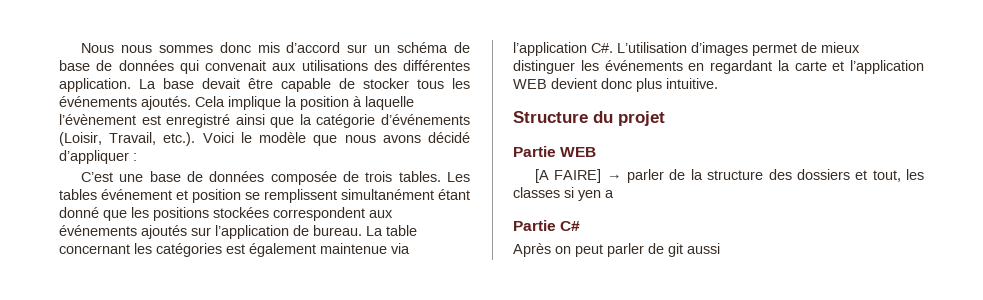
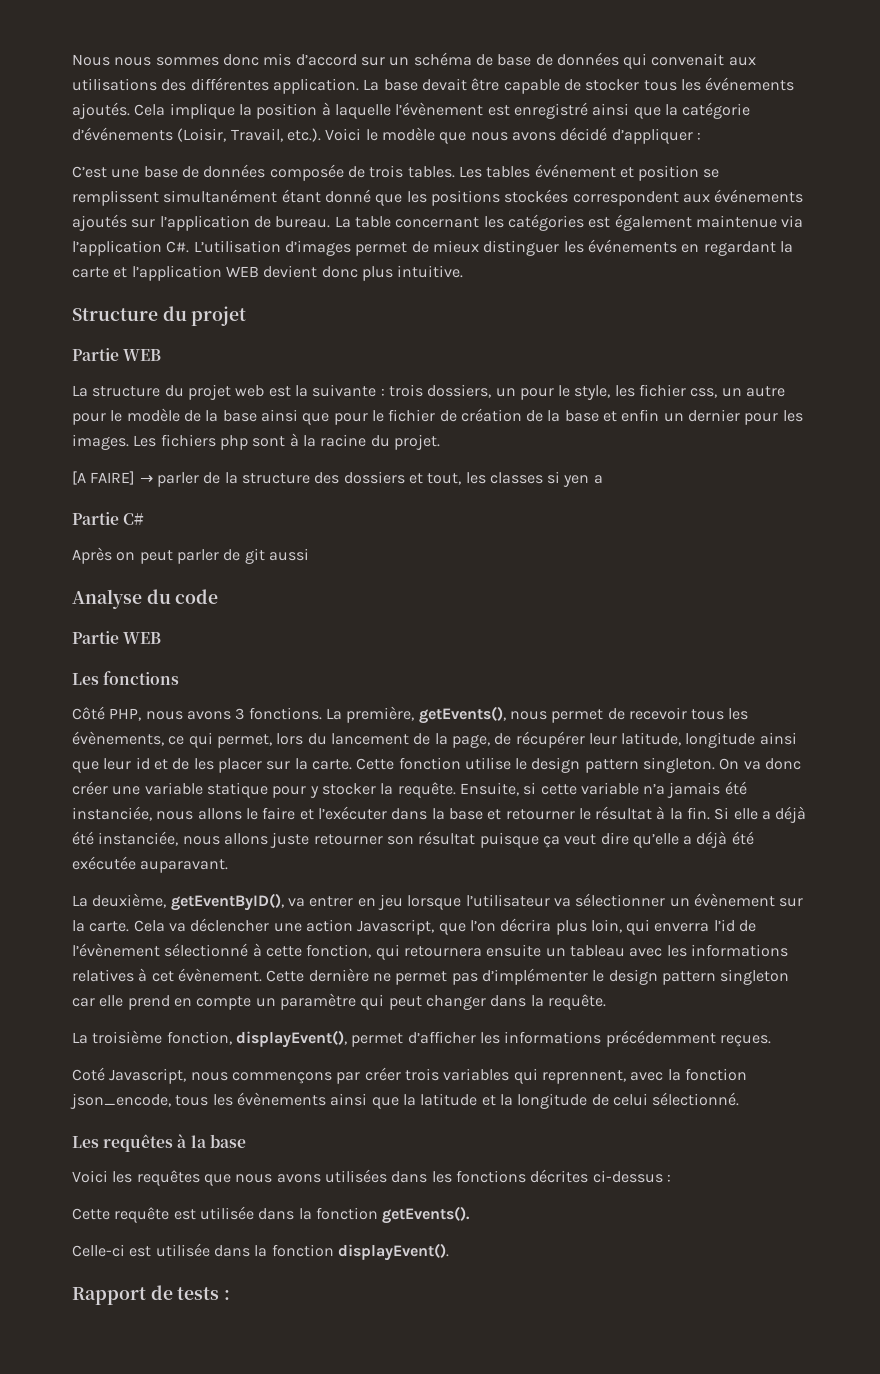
(597, 152) none -> [72,384,786,400] [72,408,803,425] [72,433,440,450] // La structure du projet web est la suivante : trois dossiers, un pour le style, les fichier css, un autre pour le modèle de la base ainsi que pour le fichier de création de la base et enfin un dernier pour les images. Les fichiers php sont à la racine du projet.
(720, 248) none -> [72,589,219,609] [72,631,162,644] [72,671,180,685] [72,706,749,724] [72,731,797,748] [72,757,802,773] [72,781,747,798] [72,806,807,823] [72,831,754,848] [72,856,229,873] [72,893,804,911] [72,918,757,935] [72,943,788,960] [72,968,790,985] [72,993,606,1010] [72,1030,771,1048] [72,1067,747,1084] [70,1092,740,1109] [72,1134,246,1152] [72,1169,671,1186] [72,1206,471,1224] [72,1243,449,1261] [72,1285,231,1305] // Analyse du code // Partie WEB // Les fonctions // Côté PHP, nous avons 3 fonctions. La première, getEvents(), nous permet de recevoir tous les évènements, ce qui permet, lors du lancement de la page, de récupérer leur latitude, longitude ainsi que leur id et de les placer sur la carte. Cette fonction utilise le design pattern singleton. On va donc créer une variable statique pour y stocker la requête. Ensuite, si cette variable n’a jamais été instanciée, nous allons le faire et l’exécuter dans la base et retourner le résultat à la fin. Si elle a déjà été instanciée, nous allons juste retourner son résultat puisque ça veut dire qu’elle a déjà été exécutée auparavant. // La deuxième, getEventByID(), va entrer en jeu lorsque l’utilisateur va sélectionner un évènement sur la carte. Cela va déclencher une action Javascript, que l’on décrira plus loin, qui enverra l’id de l’évènement sélectionné à cette fonction, qui retournera ensuite un tableau avec les informations relatives à cet évènement. Cette dernière ne permet pas d’implémenter le design pattern singleton car elle prend en compte un paramètre qui peut changer dans la requête. // La troisième fonction, displayEvent(), permet d’afficher les informations précédemment reçues. // Coté Javascript, nous commençons par créer trois variables qui reprennent, avec la fonction json_encode, tous les évènements ainsi que la latitude et la longitude de celui sélectionné. // Les requêtes à la base // Voici les requêtes que nous avons utilisées dans les fonctions décrites ci-dessus : // Cette requête est utilisée dans la fonction getEvents(). // Celle-ci est utilisée dans la fonction displayEvent(). // Rapport de tests :

